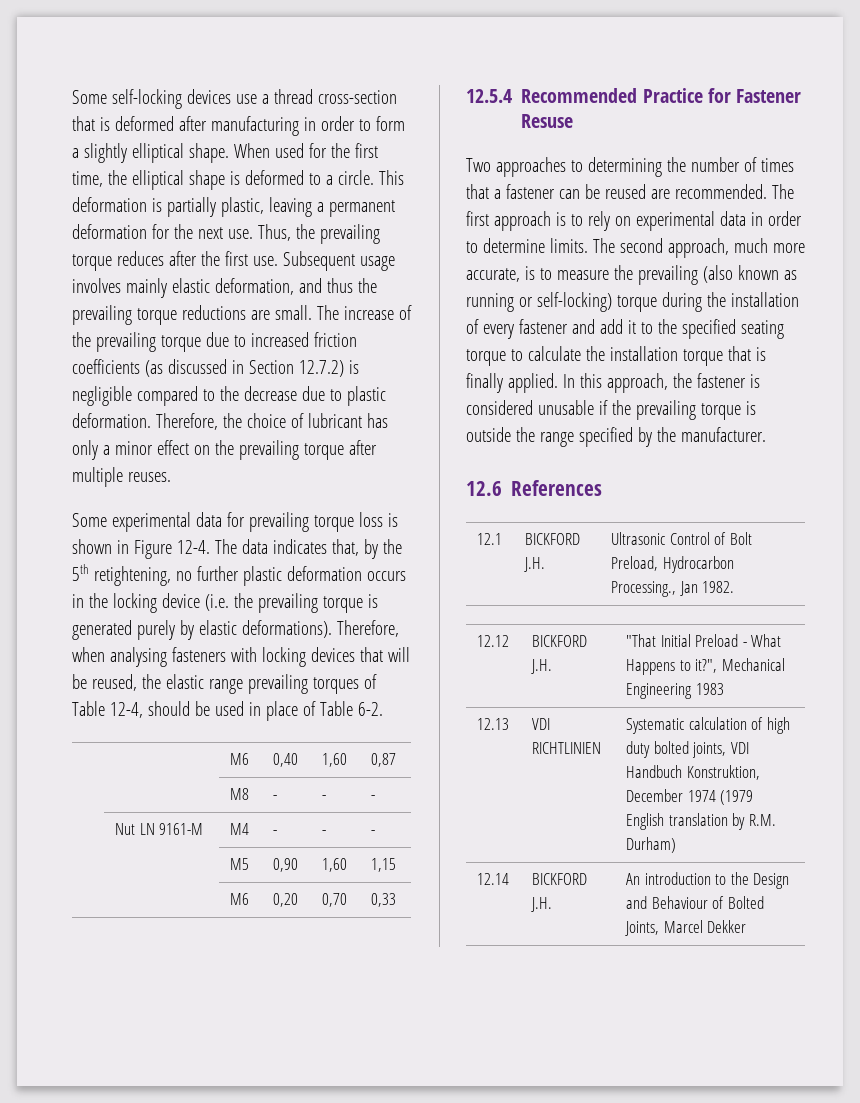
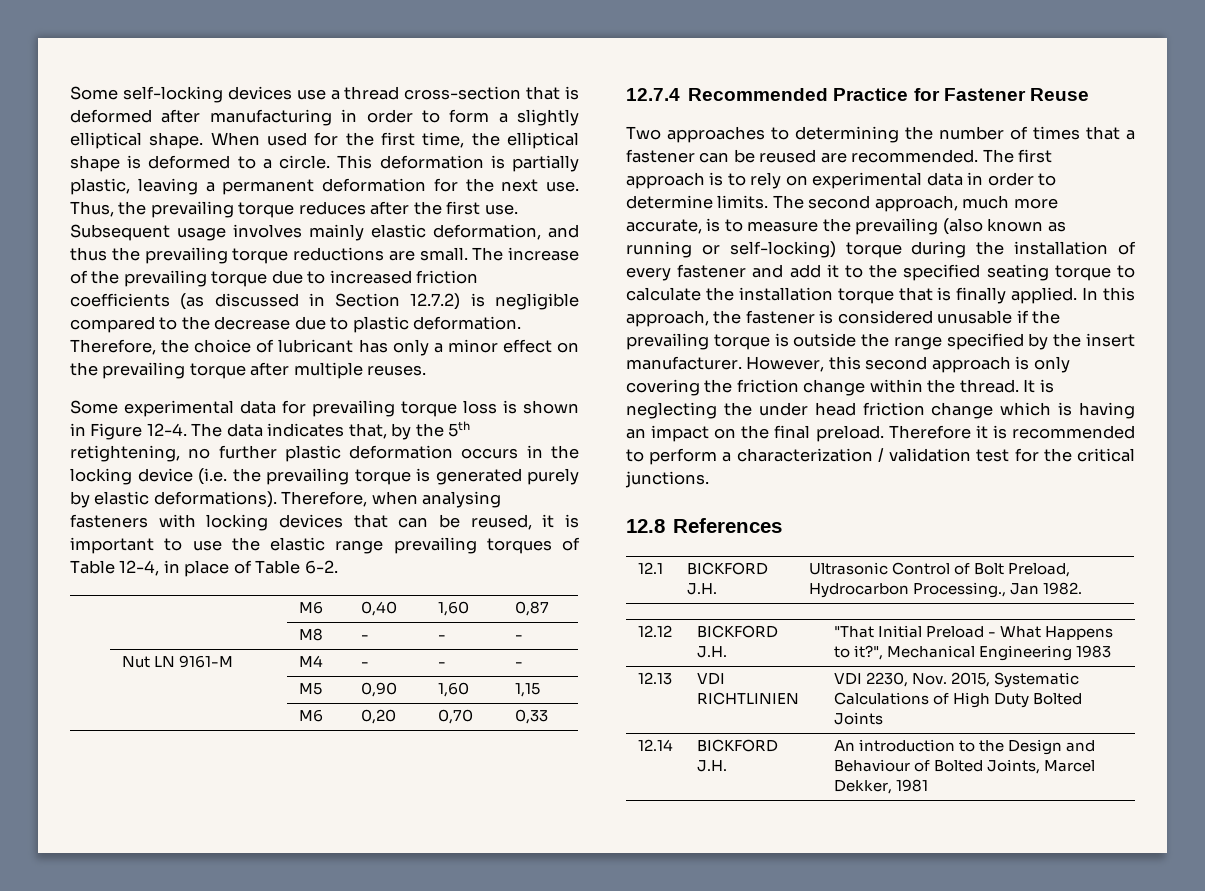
[387,647,410,662] will -> [398,517,429,528] can
(137, 682) none -> [542,514,580,528] [70,537,222,554] it is important to use
[147,701,244,716] should be used -> (160, 568) none
[466,89,512,103] 12.5.4 -> [626,88,680,101] 12.7.4
[521,114,574,128] Resuse -> [1029,88,1089,101] Reuse
(676, 434) none -> [1086,333,1135,347] insert
[466,481,502,496] // 12.6 -> [746,356,1070,373] [626,379,1054,396] [626,402,1135,419] [626,425,1135,442] [626,448,1135,465] [625,471,709,488] [626,519,665,533] However, this second approach is only covering the friction change within the thread. It is neglecting the under head friction change which is having an impact on the final preload. Therefore it is recommended to perform a characterization / validation test for the critical junctions. // 12.8
[626,717,790,734] [626,741,749,758] [626,765,760,780] [626,789,754,805] [626,813,776,830] [626,837,677,853] Systematic calculation of high duty bolted joints, VDI Handbuch Konstruktion, December 1974 (1979 English translation by R.M. Durham) -> [833,672,1080,688] [833,692,1083,708] [833,712,883,725] VDI 2230, Nov. 2015, Systematic Calculations of High Duty Bolted Joints
[707,920,747,933] Dekker -> [833,779,928,794] Dekker, 1981

